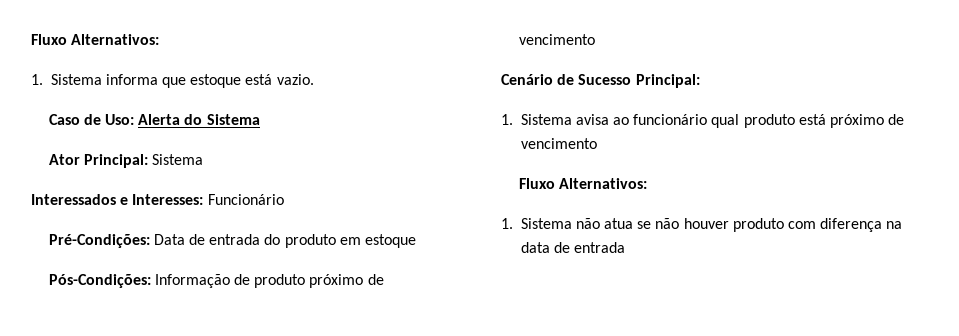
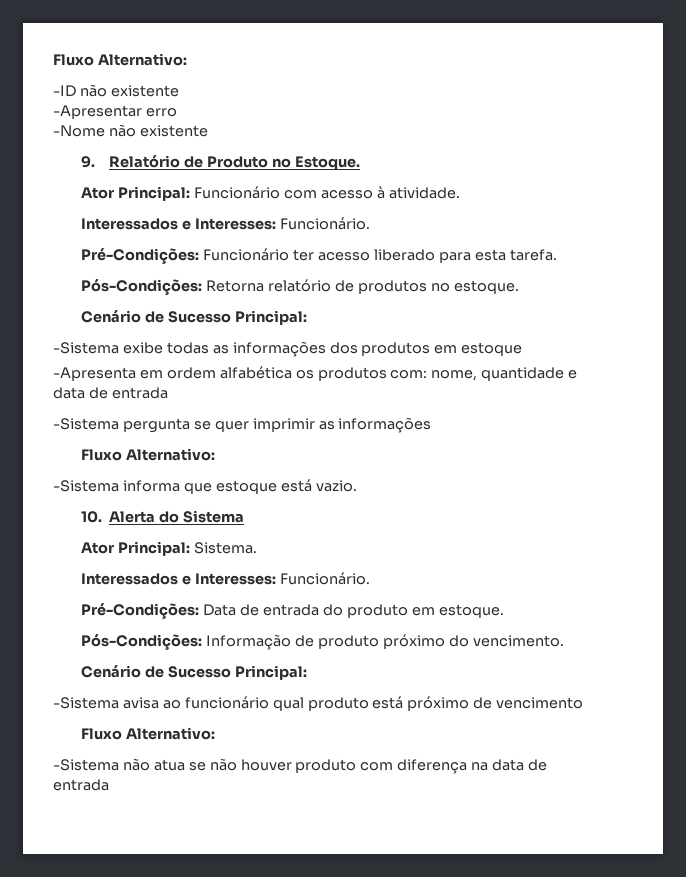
[31,34,160,45] [31,74,102,85] Fluxo Alternativos: // 1. Sistema -> [53,53,187,66] [53,84,179,97] [53,105,177,119] [53,124,208,137] [81,155,361,170] [81,186,460,201] [81,217,370,230] [81,248,557,264] [81,279,519,295] [81,310,307,325] [53,341,523,357] [53,366,578,381] [53,387,168,399] [53,417,432,433] [81,448,216,461] [53,480,119,492] Fluxo Alternativo: // -ID não existente // -Apresentar erro // -Nome não existente // 9. Relatório de Produto no Estoque. // Ator Principal: Funcionário com acesso à atividade. // Interessados e Interesses: Funcionário. // Pré-Condições: Funcionário ter acesso liberado para esta tarefa. // Pós-Condições: Retorna relatório de produtos no estoque. // Cenário de Sucesso Principal: // -Sistema exibe todas as informações dos produtos em estoque // -Apresenta em ordem alfabética os produtos com: nome, quantidade e data de entrada // -Sistema pergunta se quer imprimir as informações // Fluxo Alternativo: // -Sistema
[48,114,135,125] Caso de Uso: -> [81,511,103,523] 10.
[152,154,204,165] [31,194,284,205] Sistema // Interessados e Interesses: Funcionário -> [194,542,258,554] [81,572,370,585] Sistema. // Interessados e Interesses: Funcionário.
[364,234,416,248] estoque -> [438,604,504,618] estoque.
[367,274,384,285] [518,34,595,45] [501,74,700,88] [501,114,572,125] de vencimento // Cenário de Sucesso Principal: // 1. Sistema -> [448,635,564,647] [81,665,307,680] [53,697,119,709] do vencimento. // Cenário de Sucesso Principal: // -Sistema
[558,178,647,189] [501,218,572,229] Alternativos: // 1. Sistema -> [126,727,216,740] [53,759,119,771] Alternativo: // -Sistema

